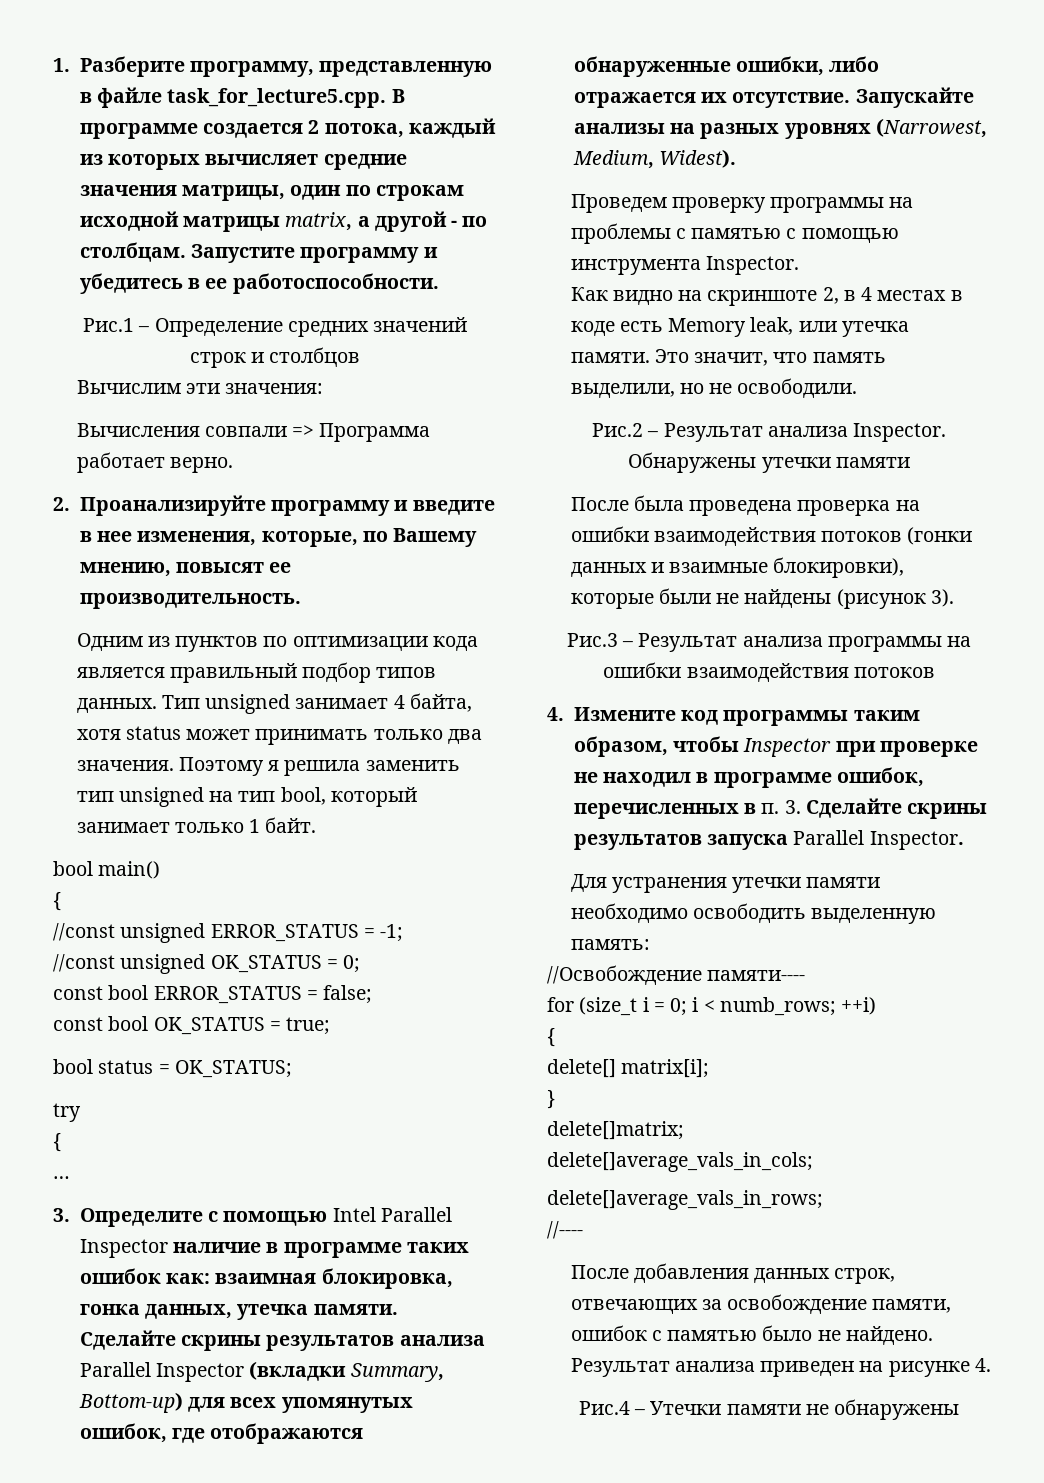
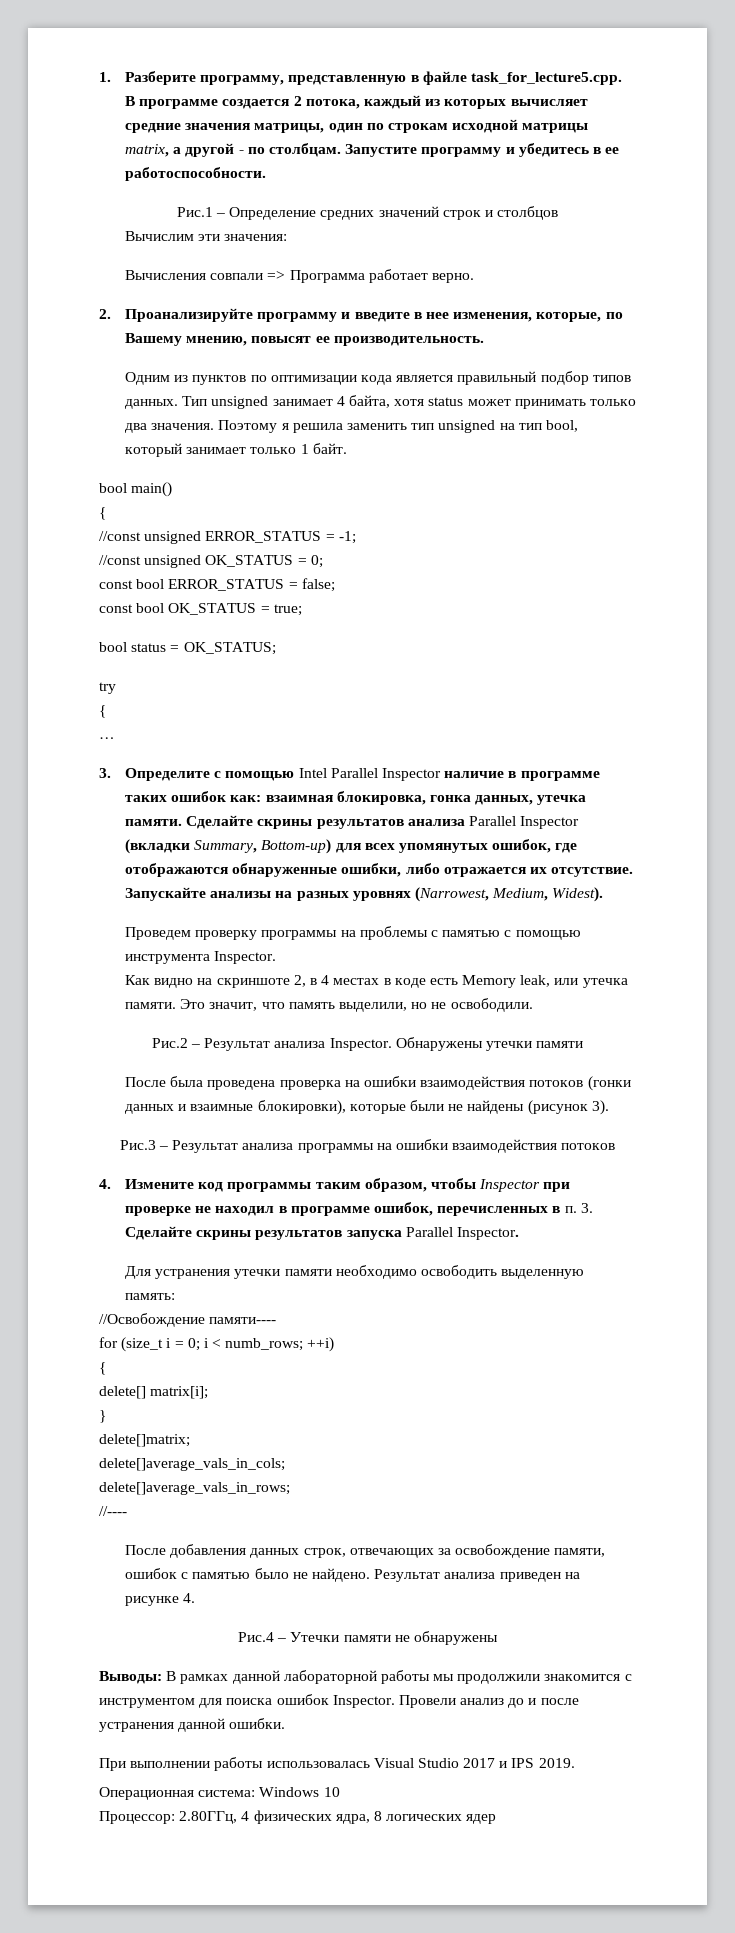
(960, 1409) none -> [99,1670,632,1684] [99,1694,579,1708] [99,1718,286,1732] [99,1757,575,1771] [99,1787,340,1800] [99,1810,497,1824] // Выводы: В рамках данной лабораторной работы мы продолжили знакомится с инструментом для поиска ошибок Inspector. Провели анализ до и после устранения данной ошибки. // При выполнении работы использовалась Visual Studio 2017 и IPS 2019. // Операционная система: Windows 10 // Процессор: 2.80ГГц, 4 физических ядра, 8 логических ядер

